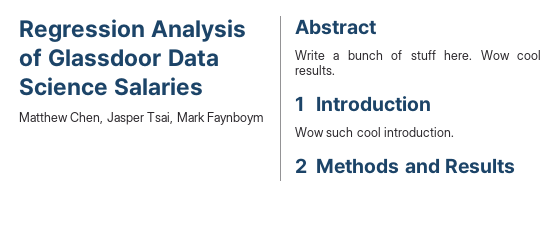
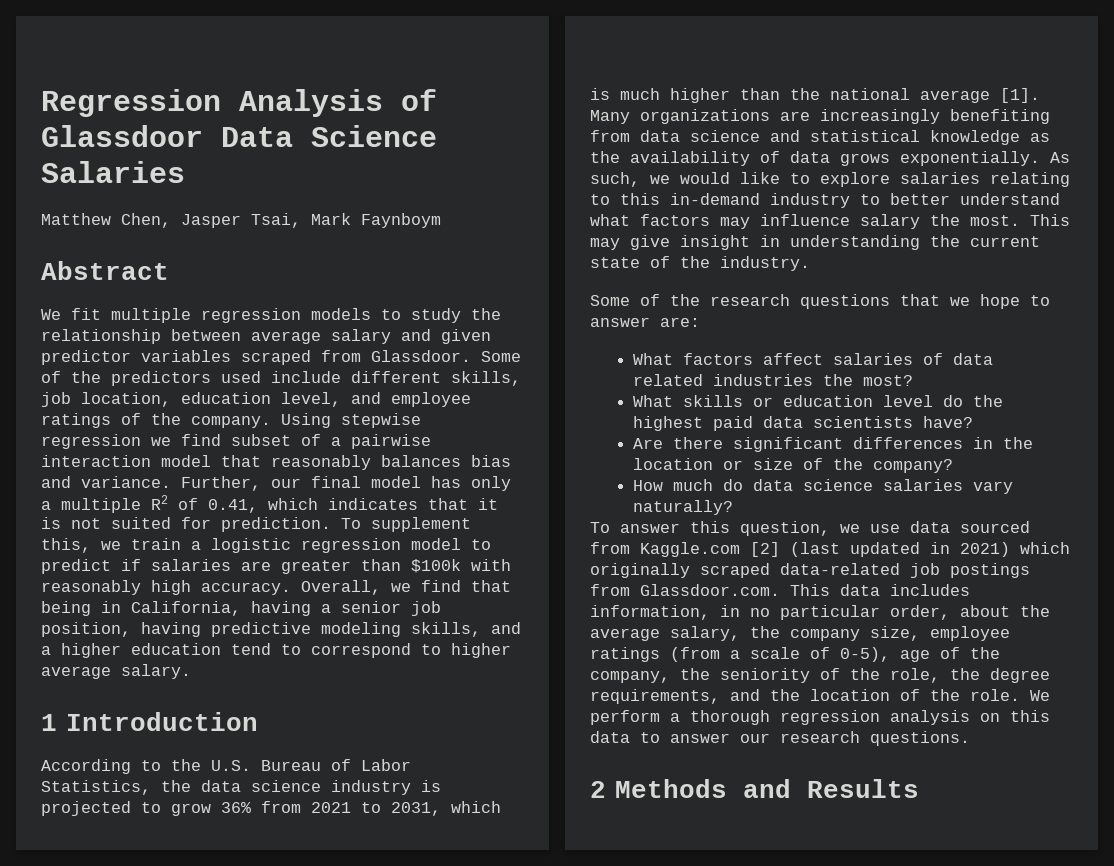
[295,50,541,60] [295,65,335,75] [295,96,432,112] [295,127,455,137] Write a bunch of stuff here. Wow cool results. // 1 Introduction // Wow such cool introduction. -> [41,308,501,323] [41,329,491,344] [41,350,521,365] [41,371,521,386] [41,392,471,407] [41,413,421,428] [41,434,431,449] [41,455,511,470] [41,476,511,491] [41,495,498,513] [41,517,471,532] [41,538,491,553] [41,559,511,574] [41,580,511,595] [41,601,441,616] [41,622,521,637] [41,643,511,658] [41,664,191,679] [41,712,258,731] [41,759,411,774] [41,780,441,795] [41,801,501,816] [590,88,1040,103] [590,109,1050,124] [590,130,1050,145] [590,151,1070,166] [590,172,1070,187] [590,193,1060,208] [590,214,1070,229] [590,235,1040,250] [590,256,810,271] [590,294,1050,309] [590,317,700,327] [633,353,994,365] [633,374,914,386] [633,395,1004,407] [633,416,974,431] [633,437,1034,452] [633,458,954,473] [633,479,1014,494] [633,500,734,515] [590,521,1030,536] [590,542,1070,557] [590,563,1030,578] [590,584,970,596] [590,605,1050,620] [590,626,1010,641] [590,647,1000,662] [590,668,1050,683] [590,689,1050,704] [590,710,1050,725] [590,731,970,746] We fit multiple regression models to study the relationship between average salary and given predictor variables scraped from Glassdoor. Some of the predictors used include different skills, job location, education level, and employee ratings of the company. Using stepwise regression we find subset of a pairwise interaction model that reasonably balances bias and variance. Further, our final model has only a multiple R2 of 0.41, which indicates that it is not suited for prediction. To supplement this, we train a logistic regression model to predict if salaries are greater than $100k with reasonably high accuracy. Overall, we find that being in California, having a senior job position, having predictive modeling skills, and a higher education tend to correspond to higher average salary. // 1 Introduction // According to the U.S. Bureau of Labor Statistics, the data science industry is projected to grow 36% from 2021 to 2031, which is much higher than the national average [1]. Many organizations are increasingly benefiting from data science and statistical knowledge as the availability of data grows exponentially. As such, we would like to explore salaries relating to this in-demand industry to better understand what factors may influence salary the most. This may give insight in understanding the current state of the industry. // Some of the research questions that we hope to answer are: // What factors affect salaries of data related industries the most? // What skills or education level do the highest paid data scientists have? // Are there significant differences in the location or size of the company? // How much do data science salaries vary naturally? // To answer this question, we use data sourced from Kaggle.com [2] (last updated in 2021) which originally scraped data-related job postings from Glassdoor.com. This data includes information, in no particular order, about the average salary, the company size, employee ratings (from a scale of 0-5), age of the company, the seniority of the role, the degree requirements, and the location of the role. We perform a thorough regression analysis on this data to answer our research questions.

